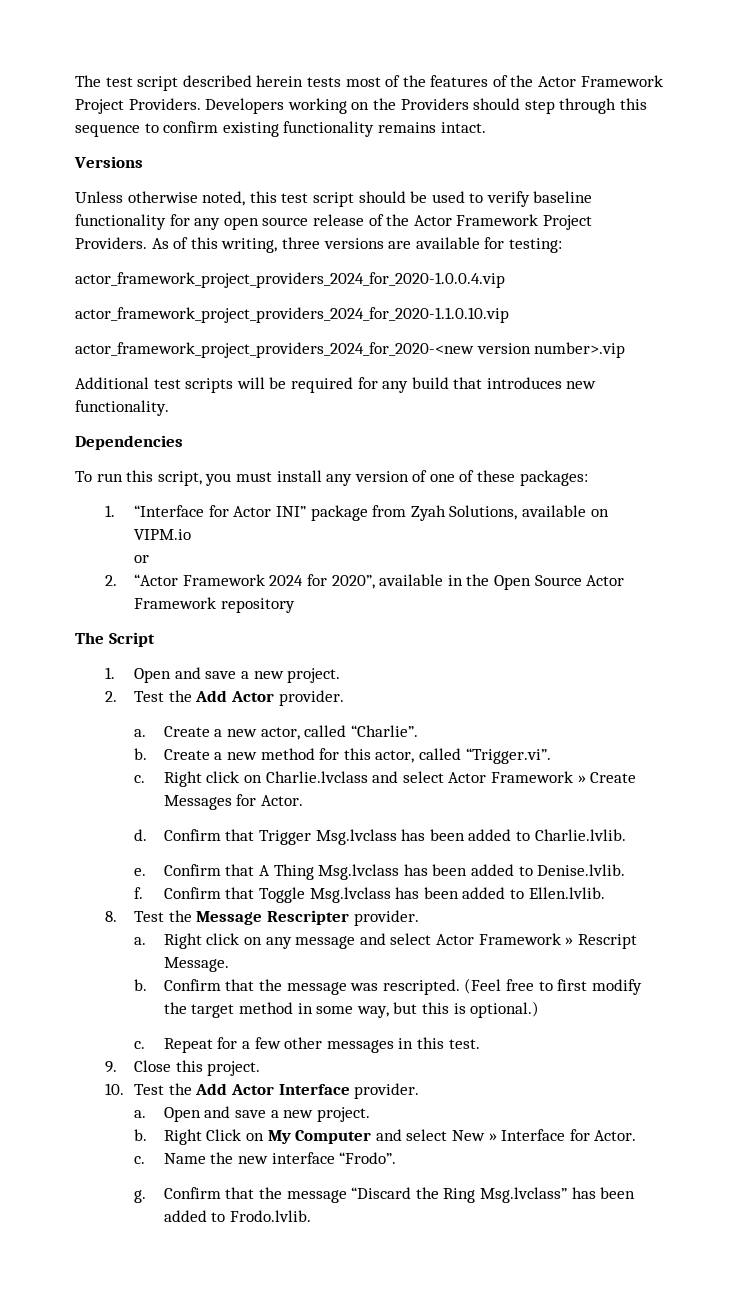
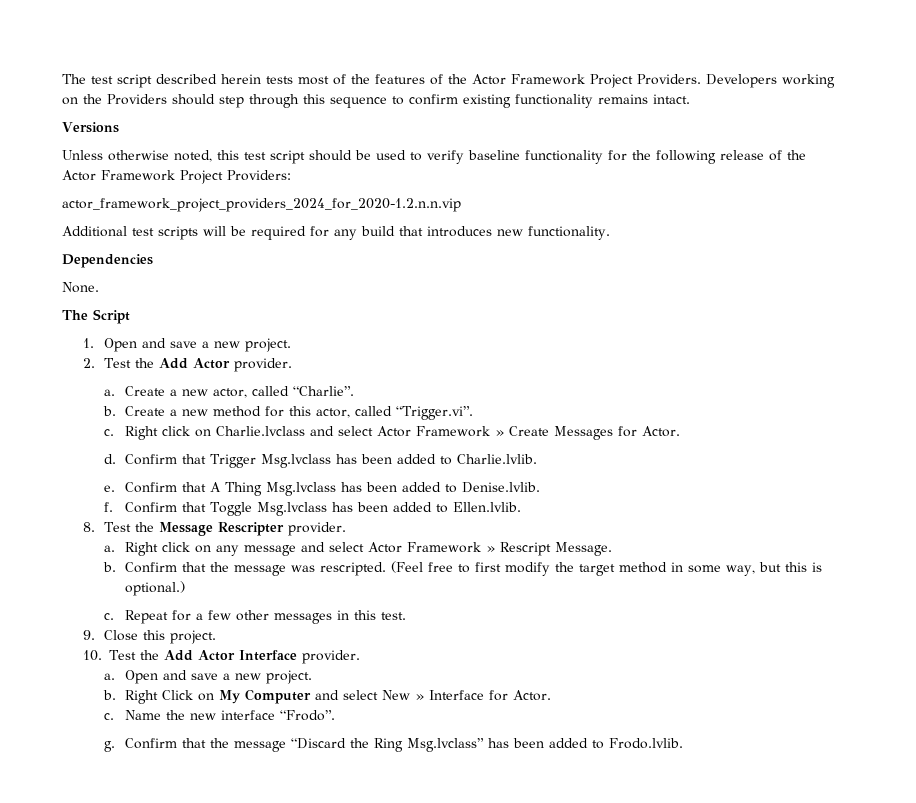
[194,217,309,230] any open source -> [632,150,716,164] the following
[75,237,562,253] [75,272,505,288] [75,307,509,323] [75,342,626,358] Providers. As of this writing, three versions are available for testing: // actor_framework_project_providers_2024_for_2020-1.0.0.4.vip // actor_framework_project_providers_2024_for_2020-1.1.0.10.vip // actor_framework_project_providers_2024_for_2020-<new version number>.vip -> [227,170,291,181] [62,198,461,212] Providers: // actor_framework_project_providers_2024_for_2020-1.2.n.n.vip
[75,470,588,486] [104,505,609,521] [134,529,192,540] [134,555,150,563] [104,574,625,590] [134,597,295,613] To run this script, you must install any version of one of these packages: // 1. “Interface for Actor INI” package from Zyah Solutions, available on VIPM.io // or // 2. “Actor Framework 2024 for 2020”, available in the Open Source Actor Framework repository -> [62,282,99,293] None.

